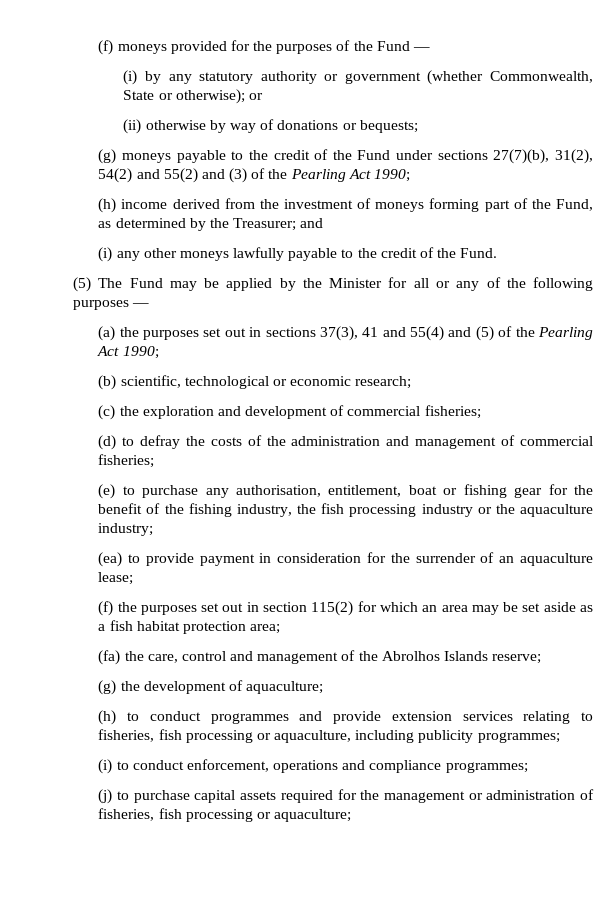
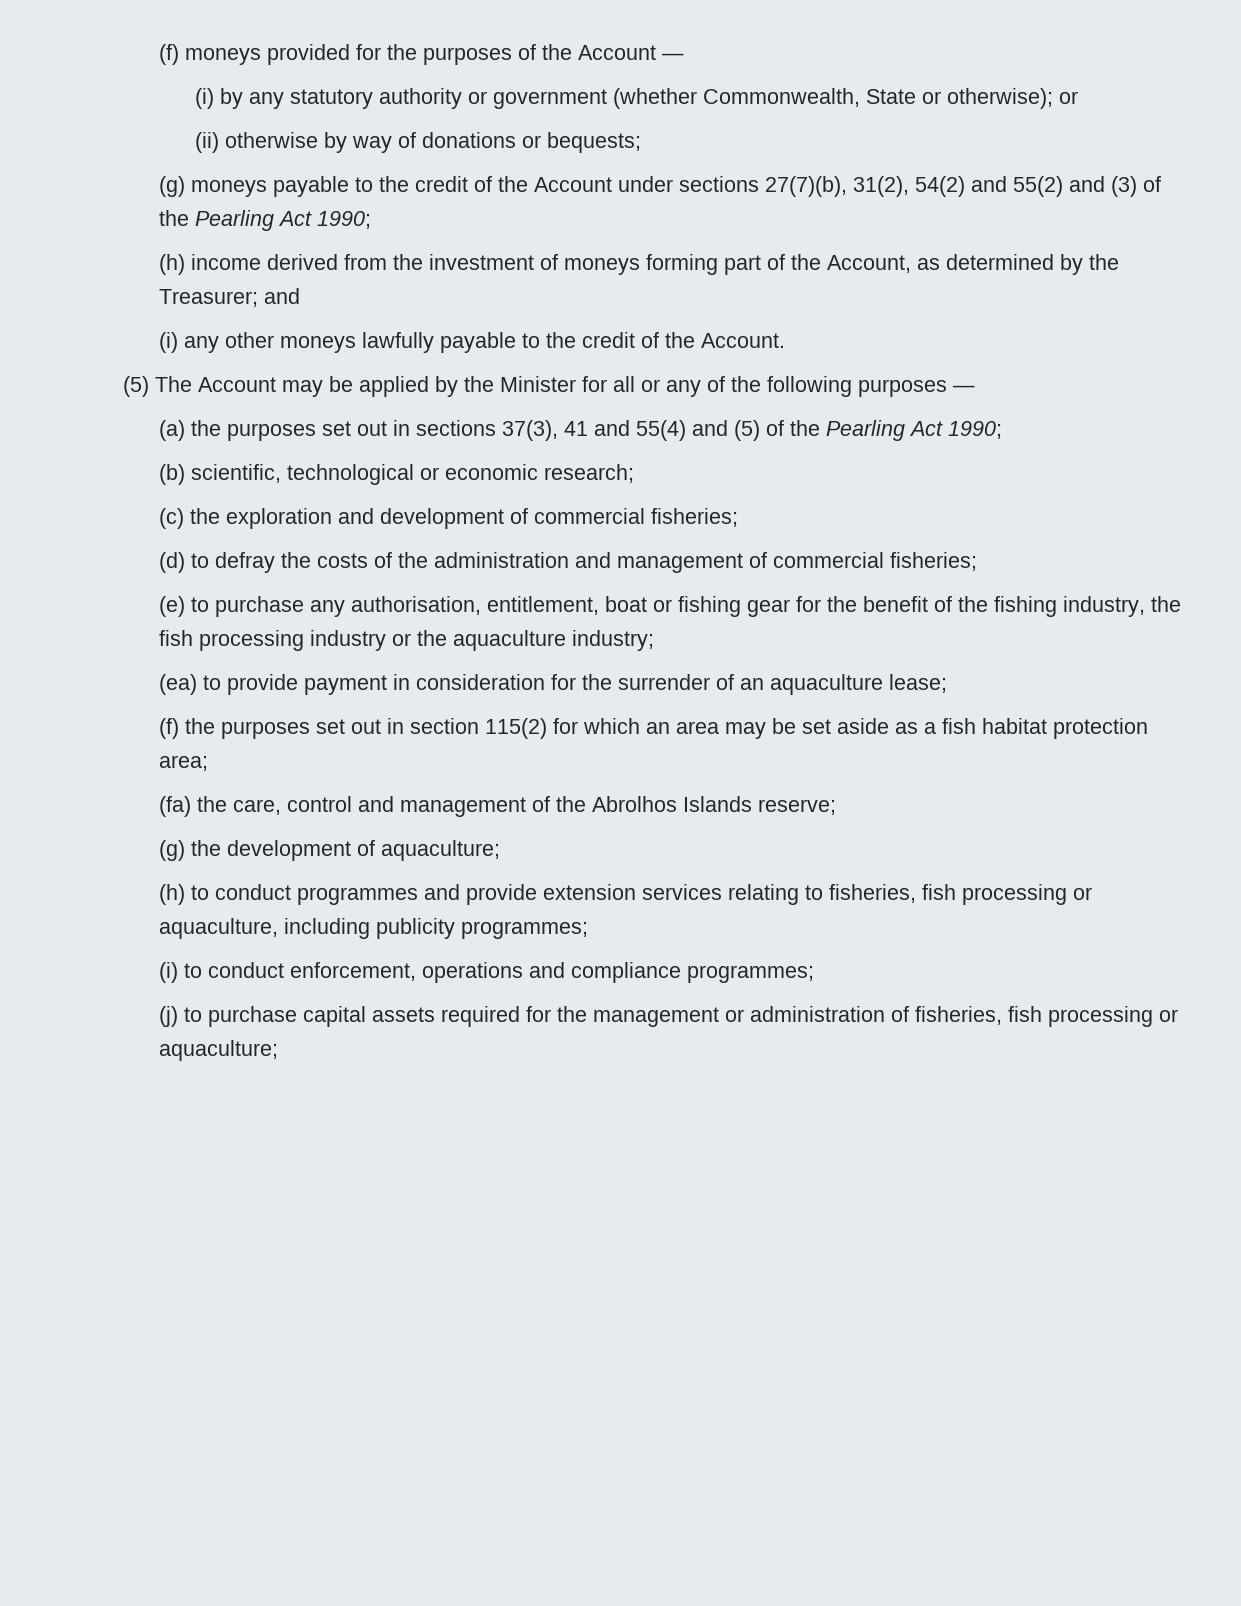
[376,41,410,51] Fund -> [578,45,657,60] Account
[357,150,391,160] Fund -> [534,177,613,192] Account
[556,199,594,211] Fund, -> [827,255,912,273] Account,
[460,248,498,258] Fund. -> [701,333,786,348] Account.
[129,278,163,288] Fund -> [198,377,277,392] Account

